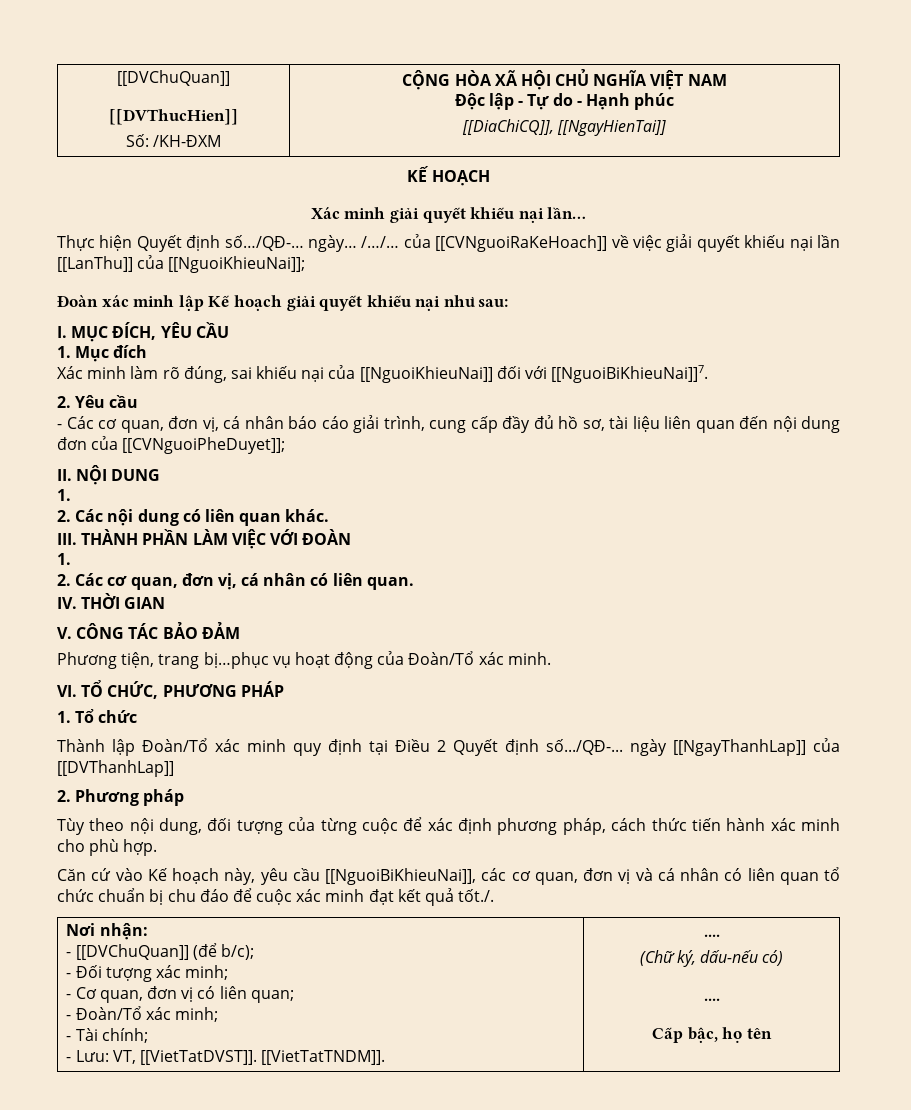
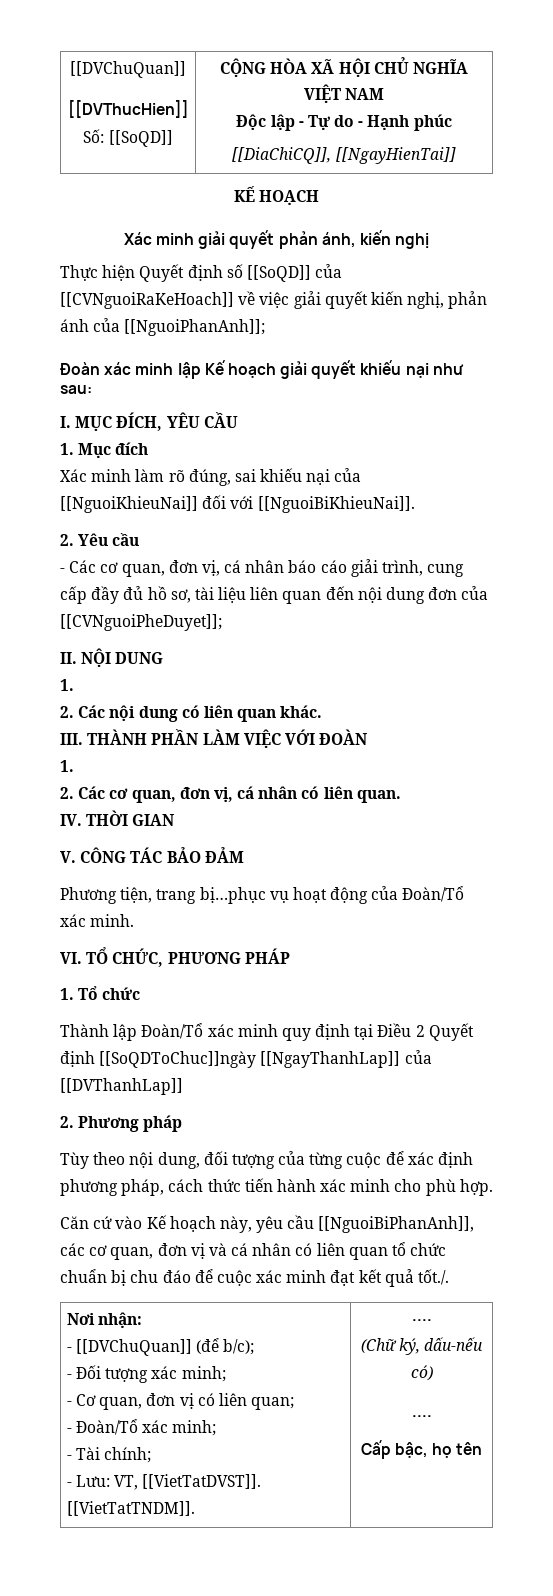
[153,135,222,147] /KH-ĐXM -> [108,130,173,147] [[SoQD]]
[470,207,587,223] khiếu nại lần… -> [278,230,430,249] phản ánh, kiến nghị
[224,235,400,252] số…/QĐ-… ngày… /…/… -> [226,264,311,282] số [[SoQD]]
[744,235,840,251] [57,255,306,273] khiếu nại lần [[LanThu]] của [[NguoiKhieuNai]]; -> [370,291,488,309] [60,318,266,336] kiến nghị, phản ánh của [[NguoiPhanAnh]];
[551,365,709,383] [[NguoiBiKhieuNai]]7. -> [257,496,415,513] [[NguoiBiKhieuNai]].
[545,739,667,756] số.../QĐ-... ngày -> [99,1051,257,1068] [[SoQDToChuc]]ngày
[325,868,476,885] [[NguoiBiKhieuNai]], -> [318,1216,475,1233] [[NguoiBiPhanAnh]],

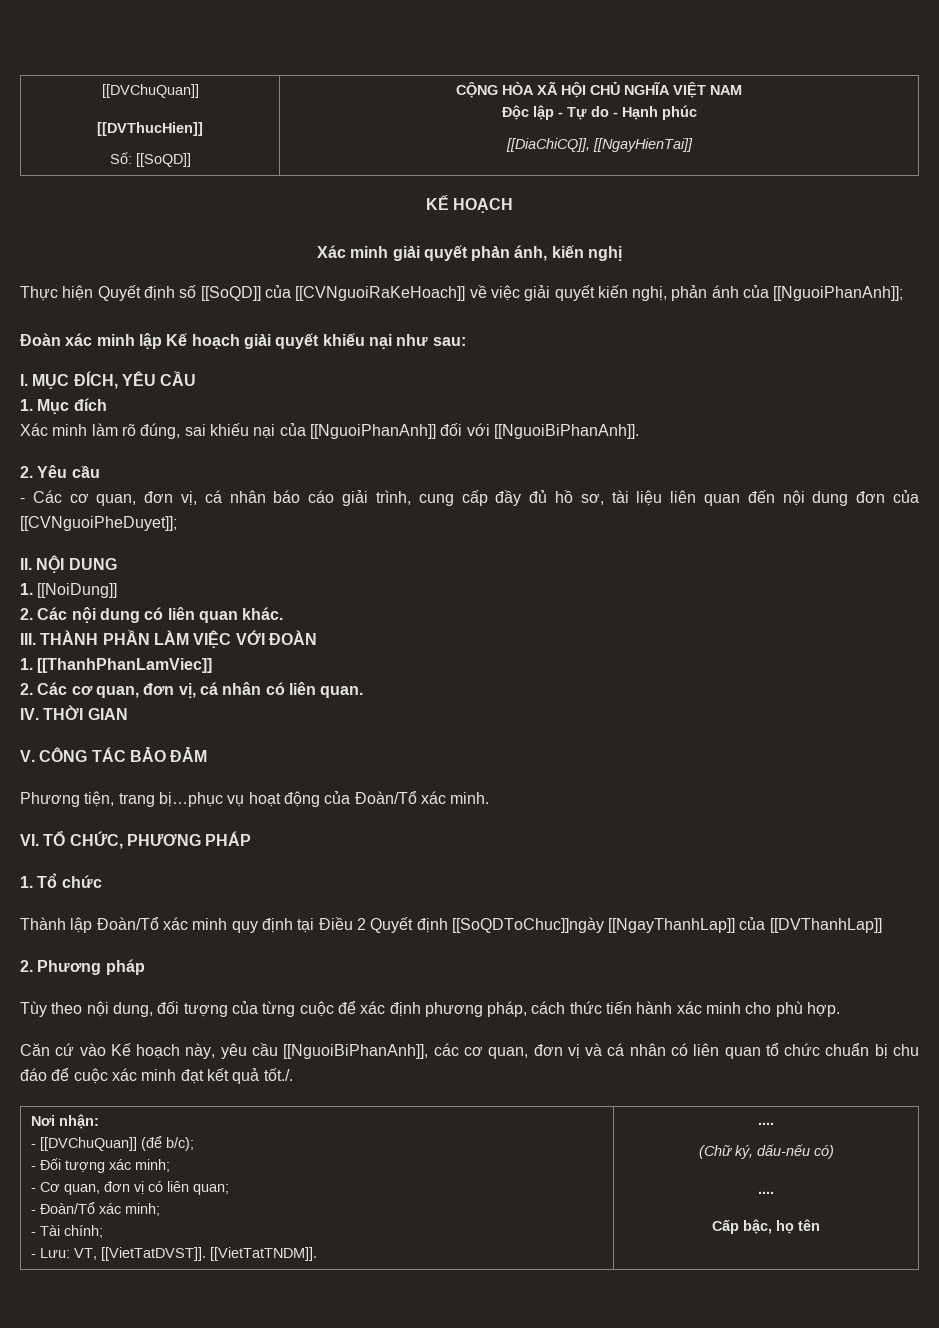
[60,496,198,513] [[NguoiKhieuNai]] -> [309,424,436,439] [[NguoiPhanAnh]]
[257,496,415,513] [[NguoiBiKhieuNai]]. -> [493,424,639,439] [[NguoiBiPhanAnh]].
(74, 685) none -> [37,583,118,598] [[NoiDung]]
(74, 766) none -> [37,658,213,673] [[ThanhPhanLamViec]]

